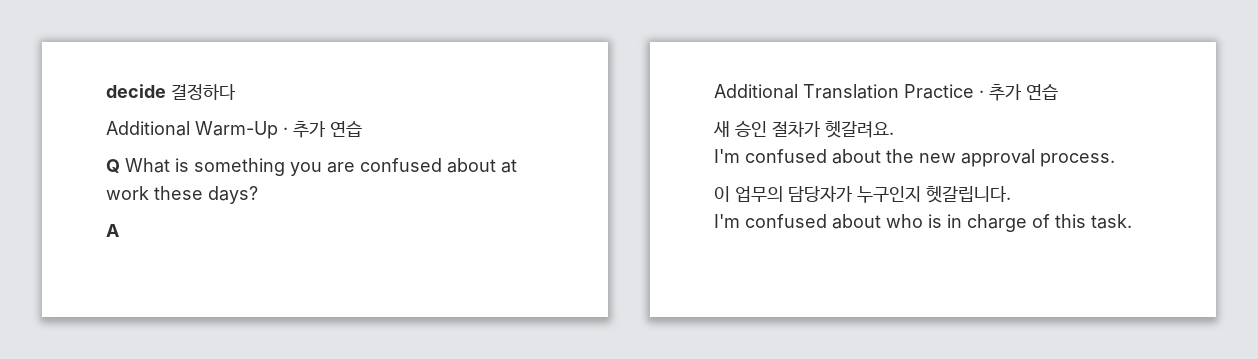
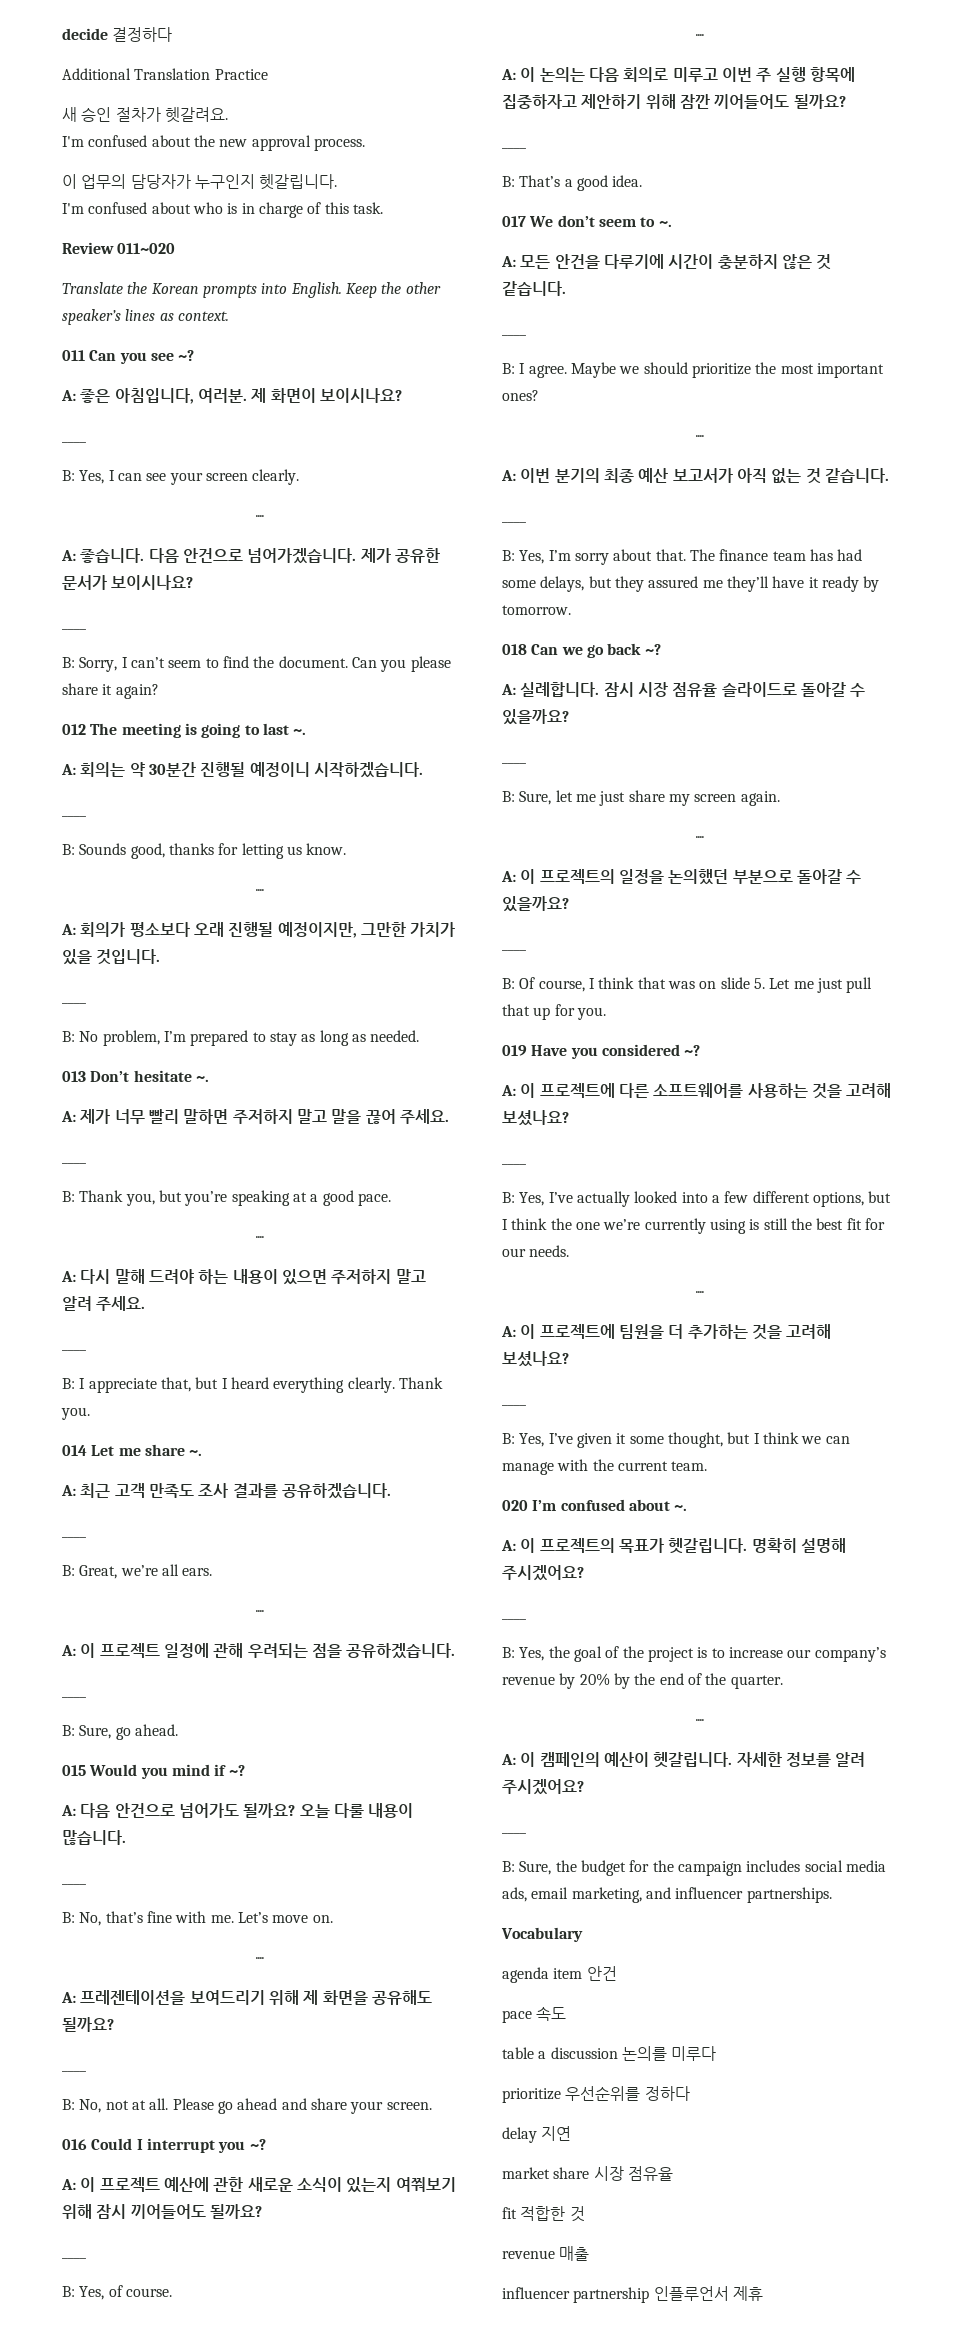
[106,121,362,139] [106,158,517,176] [106,186,258,204] [106,224,119,237] // Additional Warm-Up · 추가 연습 // Q What is something you are confused about at work these days? // A -> (173, 34) none
[979,84,1058,101] · 추가 연습 -> (268, 74) none
(1132, 221) none -> [62,242,176,254] [62,282,441,298] [62,309,229,325] [62,350,195,364] [61,388,402,404] [62,441,86,443] [62,469,300,485] [255,515,264,521] [61,548,440,564] [62,575,194,590] [62,628,86,630] [62,656,451,672] [62,683,159,699] [62,723,307,738] [61,762,423,778] [62,815,86,817] [62,843,347,859] [255,889,264,895] [61,922,456,938] [62,949,161,965] [62,1002,86,1004] [62,1030,420,1046] [62,1070,209,1082] [61,1109,449,1125] [62,1162,86,1164] [62,1190,391,1206] [255,1236,264,1242] [61,1269,426,1285] [62,1296,146,1311] [62,1349,86,1351] [62,1377,443,1393] [61,1407,90,1420] [62,1444,203,1456] [61,1483,391,1499] [62,1536,86,1538] [62,1564,213,1579] [255,1610,264,1616] [61,1643,456,1659] [62,1696,86,1698] [62,1724,178,1740] [62,1764,245,1779] [61,1803,414,1818] [62,1830,126,1846] [62,1883,86,1885] [62,1911,333,1926] [255,1957,264,1963] [61,1990,432,2005] [62,2017,114,2032] [62,2070,86,2072] [62,2098,432,2114] [62,2138,266,2153] [61,2177,456,2193] [62,2204,262,2219] [62,2257,86,2259] [62,2285,172,2300] [695,34,704,40] [501,67,855,82] [502,94,846,109] [502,147,526,149] [502,175,643,191] [502,215,672,227] [501,254,832,270] [502,281,566,296] [502,334,526,336] [502,362,884,378] [502,390,539,401] [695,435,704,441] [501,468,889,484] [502,521,526,523] [502,549,863,565] [502,576,880,592] [502,605,571,615] [502,643,661,658] [501,682,866,697] [502,709,569,725] [502,762,526,764] [502,790,780,806] [695,836,704,842] [501,869,862,885] [502,896,569,912] [502,949,526,951] [502,977,873,993] [502,1004,606,1020] [502,1044,701,1059] [501,1083,892,1099] [502,1110,569,1126] [502,1163,526,1165] [502,1191,892,1207] [502,1218,885,1234] [502,1245,570,1257] [695,1291,704,1297] [501,1324,832,1340] [502,1351,569,1367] [502,1404,526,1406] [502,1432,850,1448] [502,1459,708,1475] [502,1499,688,1511] [501,1538,846,1554] [502,1565,584,1581] [502,1618,526,1620] [502,1646,886,1662] [502,1673,783,1689] [695,1719,704,1725] [501,1752,866,1768] [502,1779,584,1795] [502,1832,526,1834] [502,1860,886,1876] [502,1887,832,1903] [501,1927,583,1942] [502,1966,617,1983] [502,2006,567,2023] [502,2046,717,2061] [502,2086,690,2103] [502,2126,572,2143] [502,2166,673,2181] [502,2206,585,2222] [502,2246,590,2261] [502,2286,763,2303] // Review 011~020 // Translate the Korean prompts into English. Keep the other speaker’s lines as context. // 011 Can you see ~? // A: 좋은 아침입니다, 여러분. 제 화면이 보이시나요? // ____ // B: Yes, I can see your screen clearly. // ···· // A: 좋습니다. 다음 안건으로 넘어가겠습니다. 제가 공유한 문서가 보이시나요? // ____ // B: Sorry, I can’t seem to find the document. Can you please share it again? // 012 The meeting is going to last ~. // A: 회의는 약 30분간 진행될 예정이니 시작하겠습니다. // ____ // B: Sounds good, thanks for letting us know. // ···· // A: 회의가 평소보다 오래 진행될 예정이지만, 그만한 가치가 있을 것입니다. // ____ // B: No problem, I’m prepared to stay as long as needed. // 013 Don’t hesitate ~. // A: 제가 너무 빨리 말하면 주저하지 말고 말을 끊어 주세요. // ____ // B: Thank you, but you’re speaking at a good pace. // ···· // A: 다시 말해 드려야 하는 내용이 있으면 주저하지 말고 알려 주세요. // ____ // B: I appreciate that, but I heard everything clearly. Thank you. // 014 Let me share ~. // A: 최근 고객 만족도 조사 결과를 공유하겠습니다. // ____ // B: Great, we’re all ears. // ···· // A: 이 프로젝트 일정에 관해 우려되는 점을 공유하겠습니다. // ____ // B: Sure, go ahead. // 015 Would you mind if ~? // A: 다음 안건으로 넘어가도 될까요? 오늘 다룰 내용이 많습니다. // ____ // B: No, that’s fine with me. Let’s move on. // ···· // A: 프레젠테이션을 보여드리기 위해 제 화면을 공유해도 될까요? // ____ // B: No, not at all. Please go ahead and share your screen. // 016 Could I interrupt you ~? // A: 이 프로젝트 예산에 관한 새로운 소식이 있는지 여쭤보기 위해 잠시 끼어들어도 될까요? // ____ // B: Yes, of course. // ···· // A: 이 논의는 다음 회의로 미루고 이번 주 실행 항목에 집중하자고 제안하기 위해 잠깐 끼어들어도 될까요? // ____ // B: That’s a good idea. // 017 We don’t seem to ~. // A: 모든 안건을 다루기에 시간이 충분하지 않은 것 같습니다. // ____ // B: I agree. Maybe we should prioritize the most important ones? // ···· // A: 이번 분기의 최종 예산 보고서가 아직 없는 것 같습니다. // ____ // B: Yes, I’m sorry about that. The finance team has had some delays, but they assured me they’ll have it ready by tomorrow. // 018 Can we go back ~? // A: 실례합니다. 잠시 시장 점유율 슬라이드로 돌아갈 수 있을까요? // ____ // B: Sure, let me just share my screen again. // ···· // A: 이 프로젝트의 일정을 논의했던 부분으로 돌아갈 수 있을까요? // ____ // B: Of course, I think that was on slide 5. Let me just pull that up for you. // 019 Have you considered ~? // A: 이 프로젝트에 다른 소프트웨어를 사용하는 것을 고려해 보셨나요? // ____ // B: Yes, I’ve actually looked into a few different options, but I think the one we’re currently using is still the best fit for our needs. // ···· // A: 이 프로젝트에 팀원을 더 추가하는 것을 고려해 보셨나요? // ____ // B: Yes, I’ve given it some thought, but I think we can manage with the current team. // 020 I’m confused about ~. // A: 이 프로젝트의 목표가 헷갈립니다. 명확히 설명해 주시겠어요? // ____ // B: Yes, the goal of the project is to increase our company’s revenue by 20% by the end of the quarter. // ···· // A: 이 캠페인의 예산이 헷갈립니다. 자세한 정보를 알려 주시겠어요? // ____ // B: Sure, the budget for the campaign includes social media ads, email marketing, and influencer partnerships. // Vocabulary // agenda item 안건 // pace 속도 // table a discussion 논의를 미루다 // prioritize 우선순위를 정하다 // delay 지연 // market share 시장 점유율 // fit 적합한 것 // revenue 매출 // influencer partnership 인플루언서 제휴

